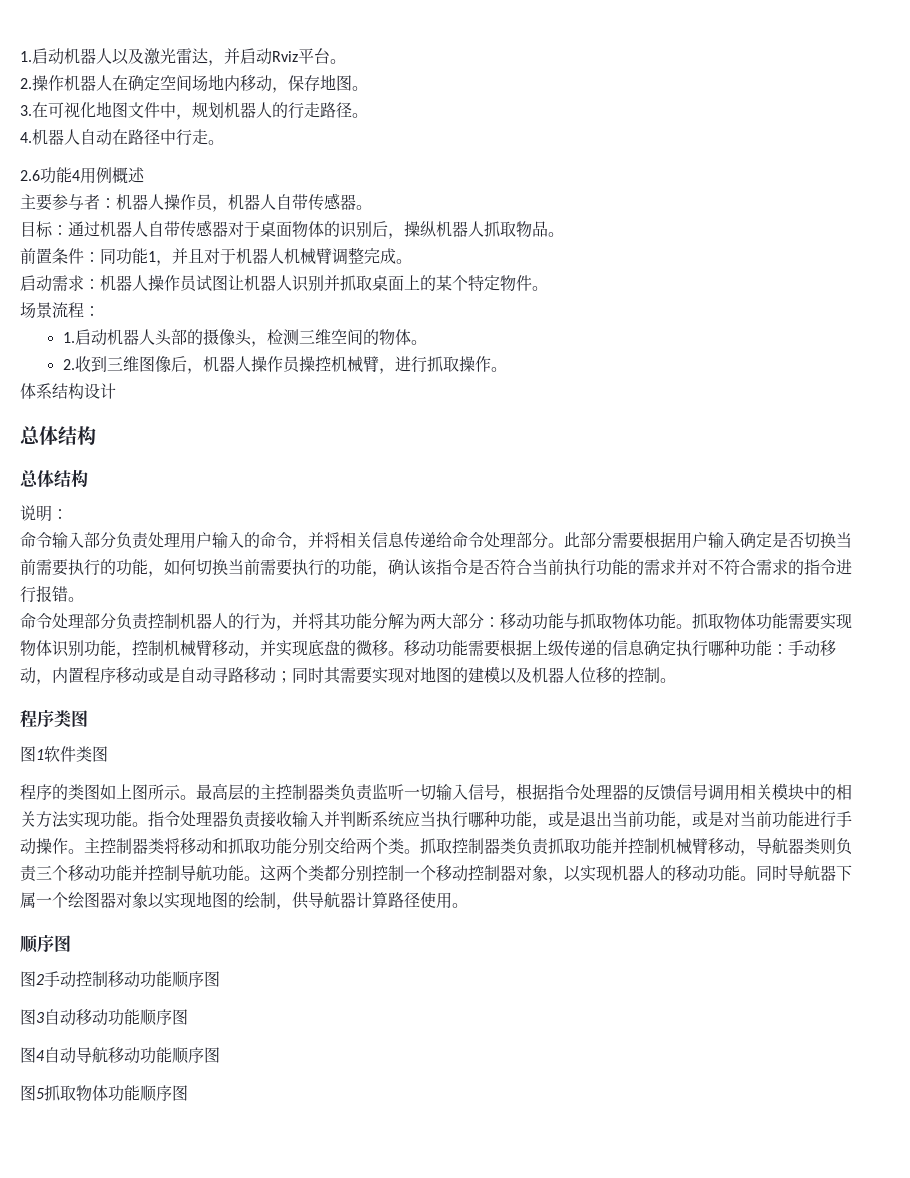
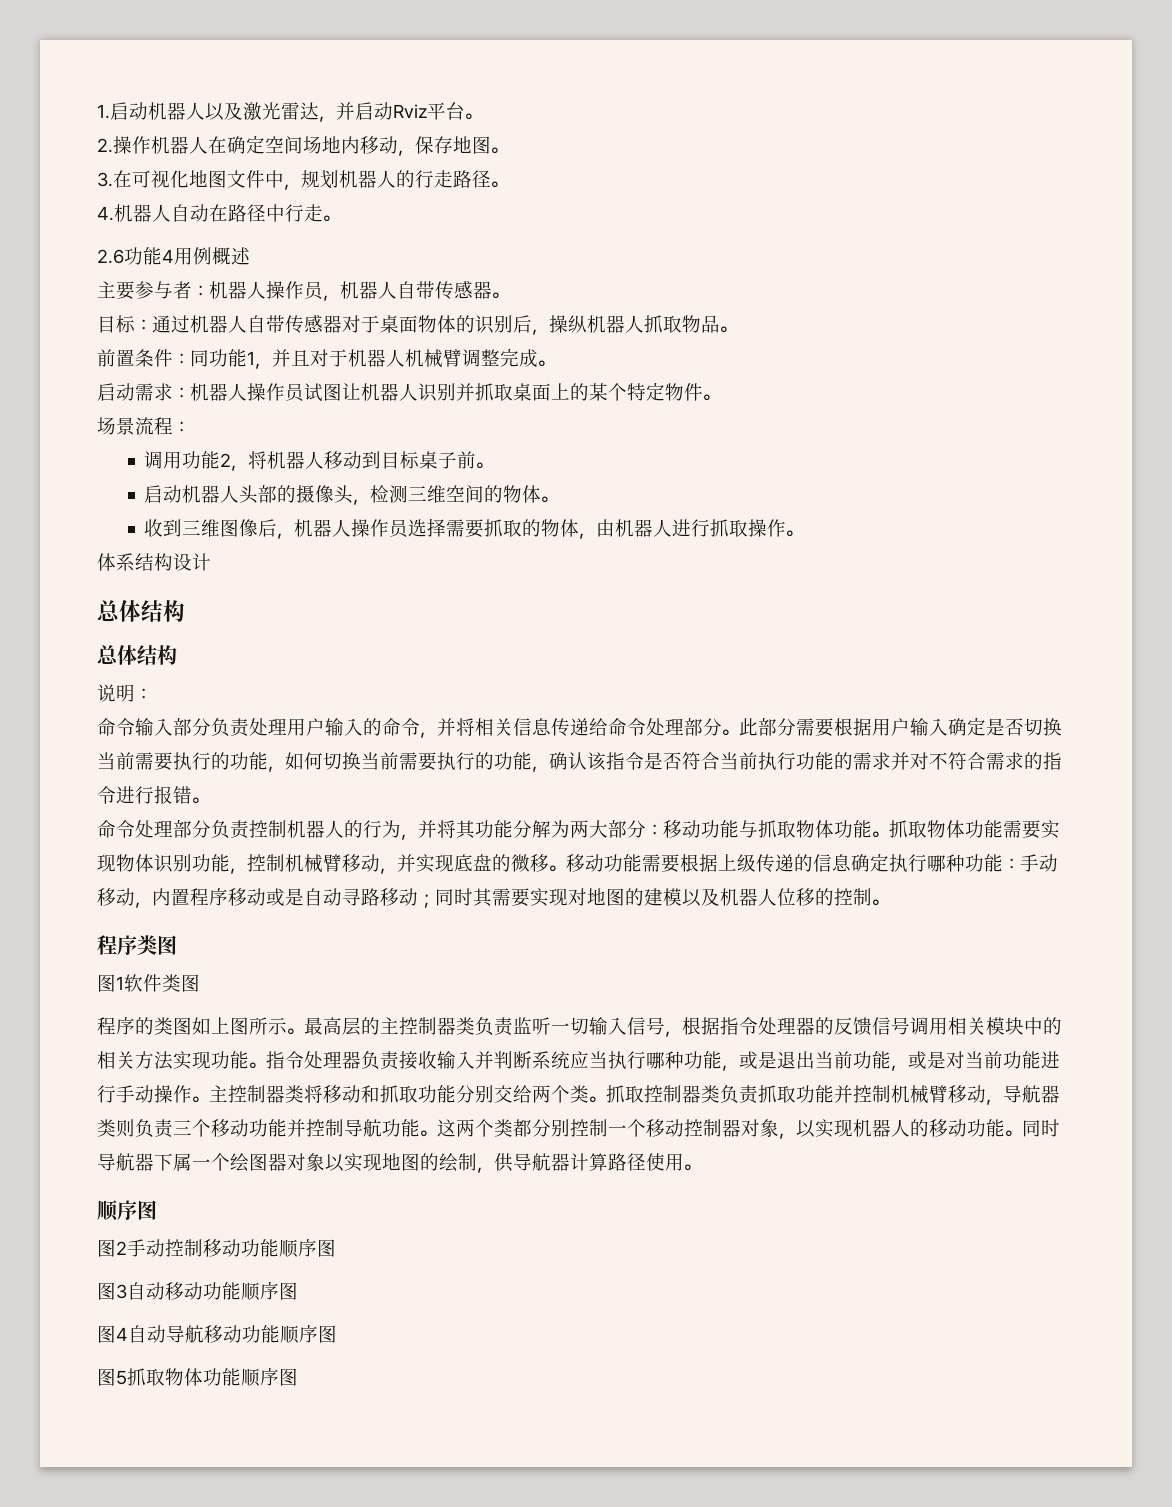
[62,332,75,343] 1. -> [144,451,494,471] 调用功能2，将机器人移动到目标桌子前。 //
[62,359,75,370] 2. -> (559, 499) none
[298,356,395,374] 操控机械臂， -> [408,518,673,539] 选择需要抓取的物体，由机器人

